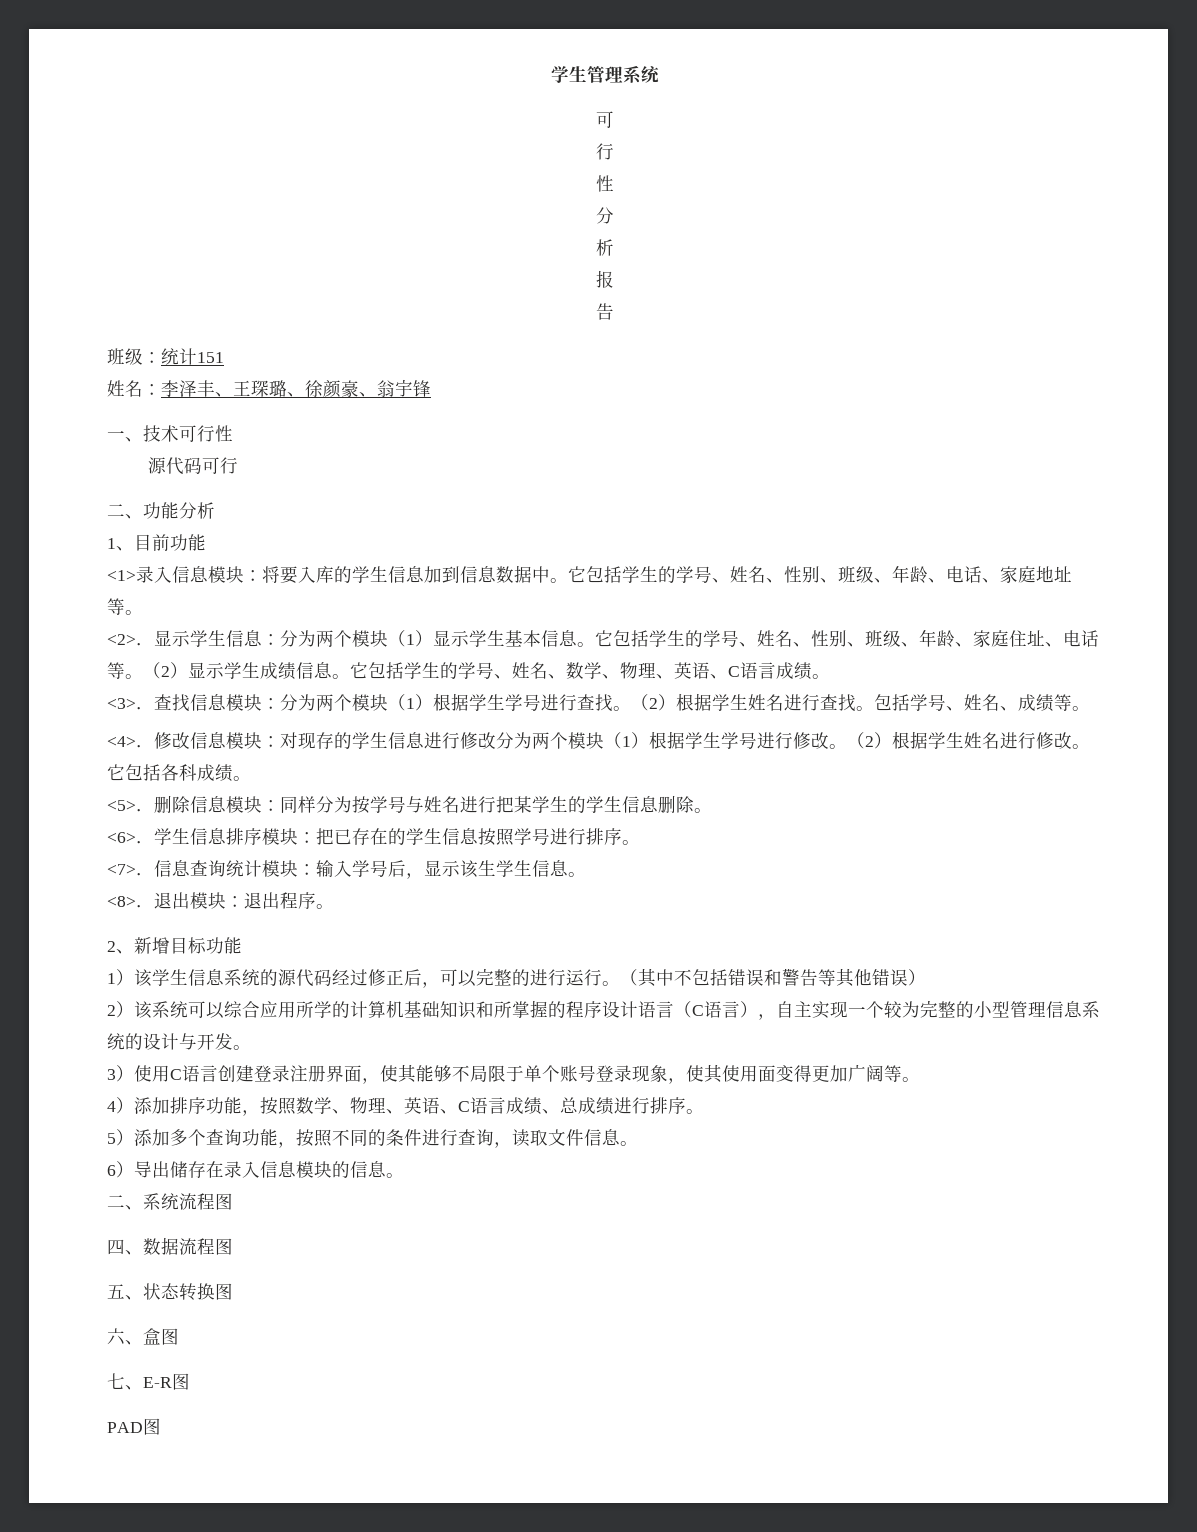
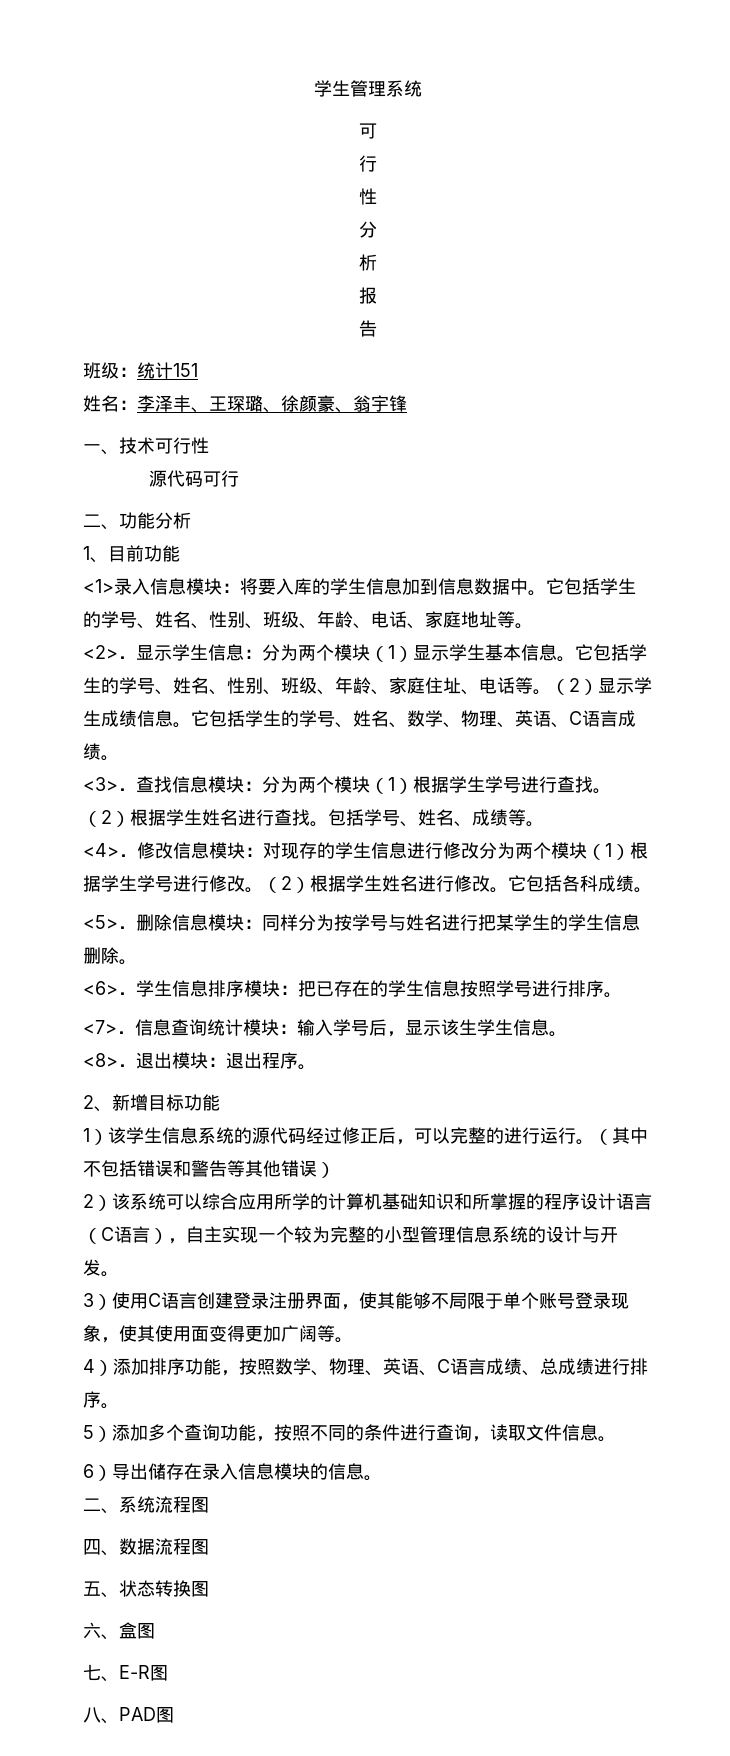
(190, 1381) none -> [83,1707,119,1724] 八、

